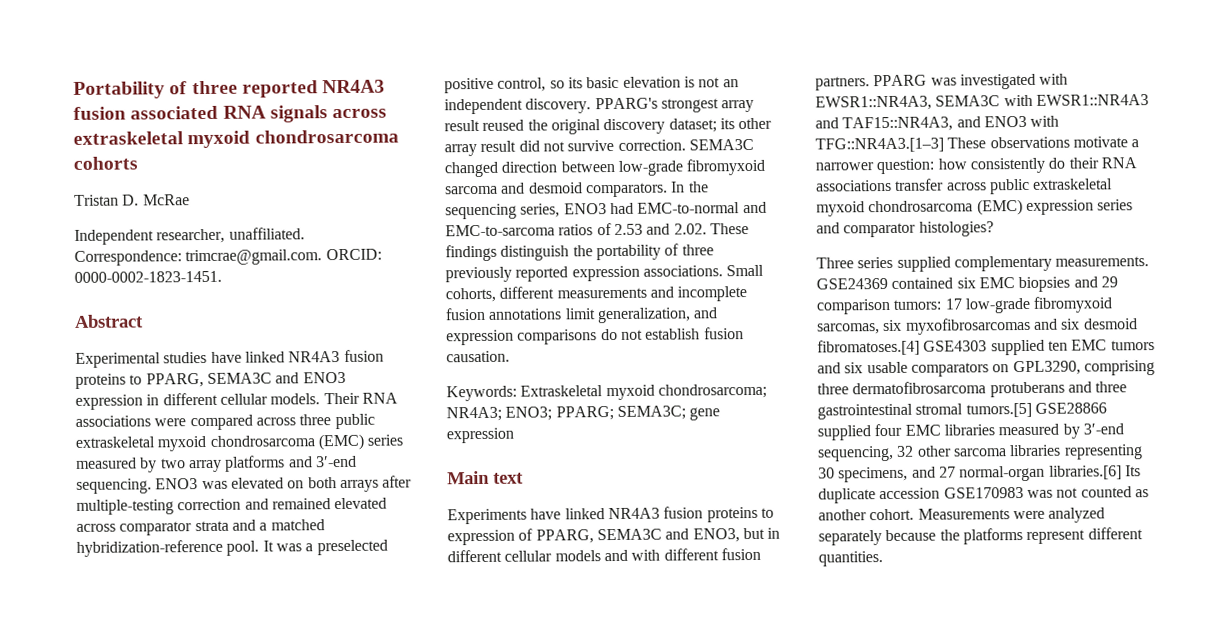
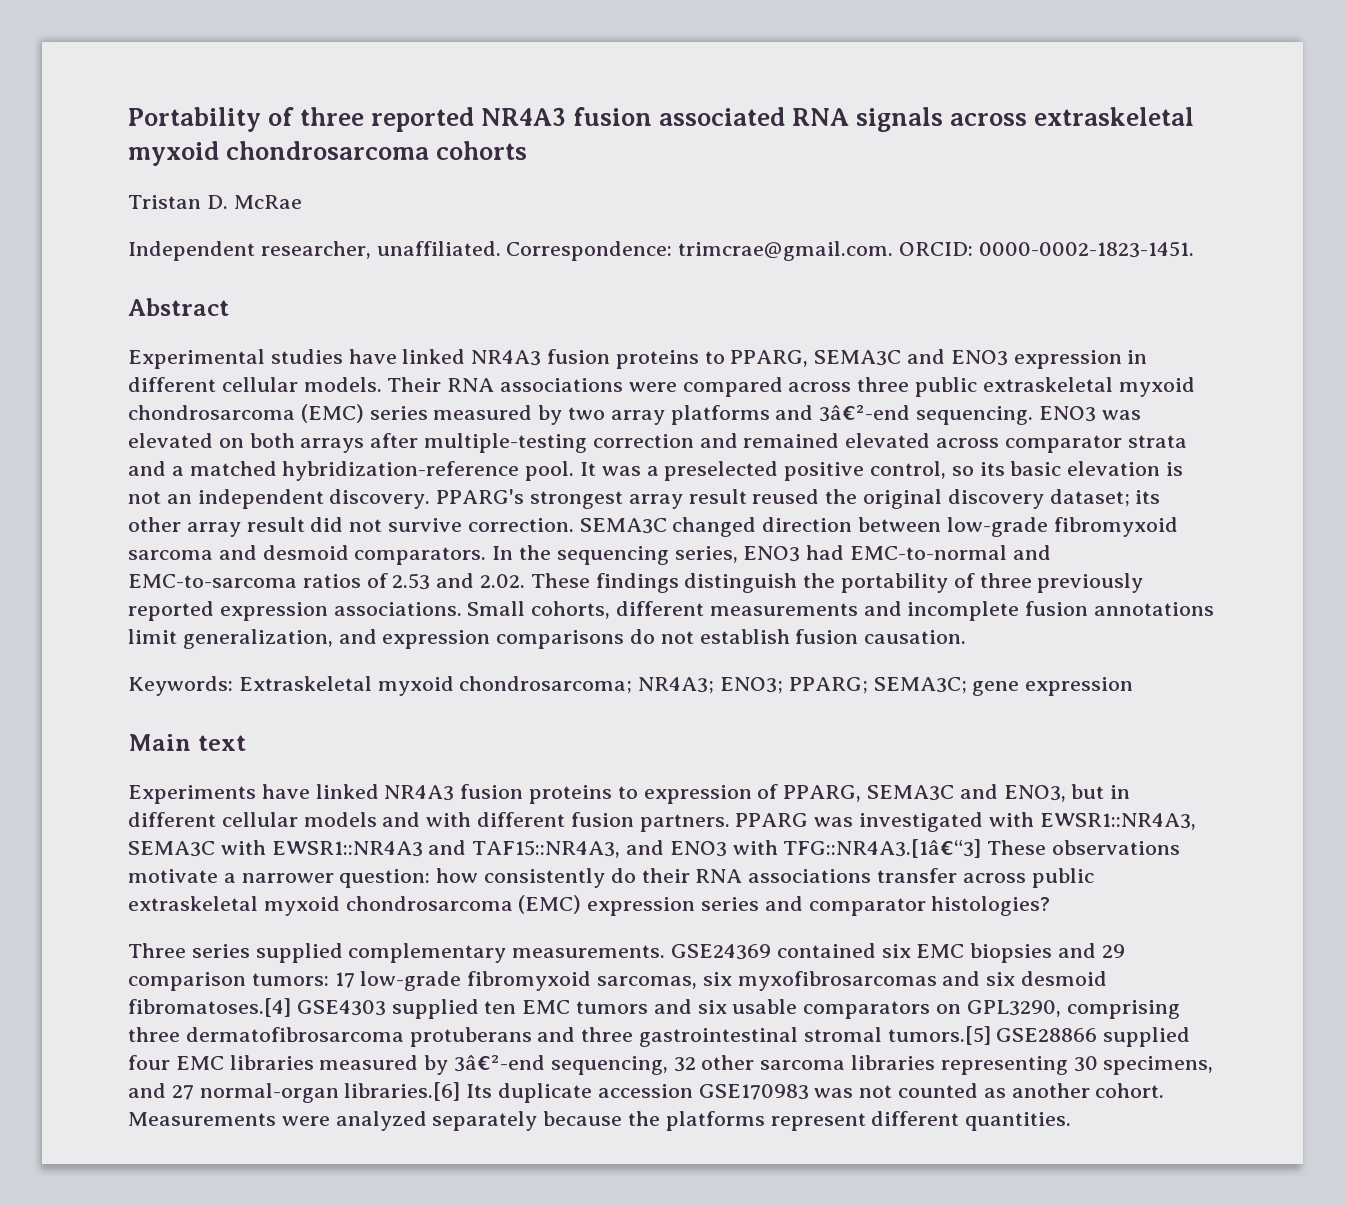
[315,455,357,468] 3′-end -> [819,405,911,422] 3â€²-end
[815,137,944,153] TFG::NR4A3.[1–3] -> [783,839,982,858] TFG::NR4A3.[1â€“3]
[1082,423,1124,435] 3′-end -> [454,1055,546,1072] 3â€²-end

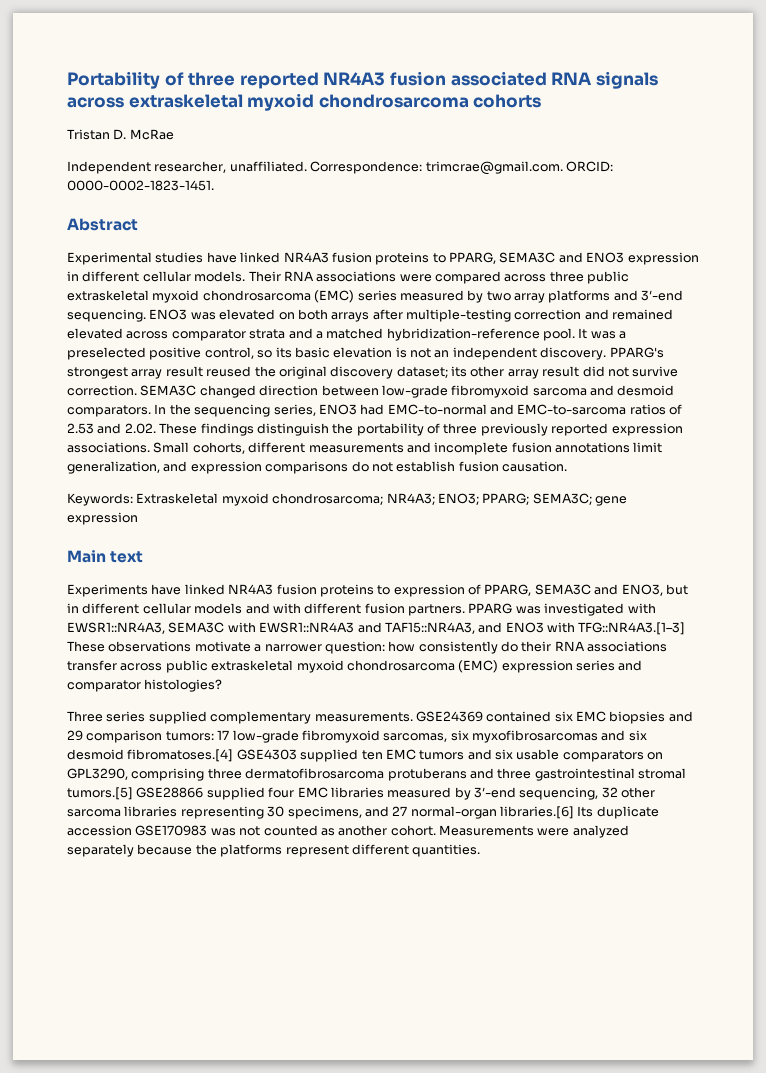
[819,405,911,422] 3â€²-end -> [641,290,684,301] 3′-end
[783,839,982,858] TFG::NR4A3.[1â€“3] -> [578,622,686,635] TFG::NR4A3.[1–3]
[454,1055,546,1072] 3â€²-end -> [474,787,516,798] 3′-end

